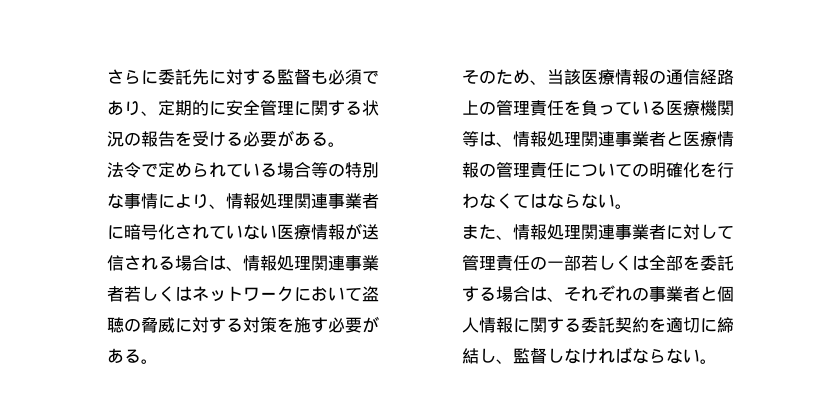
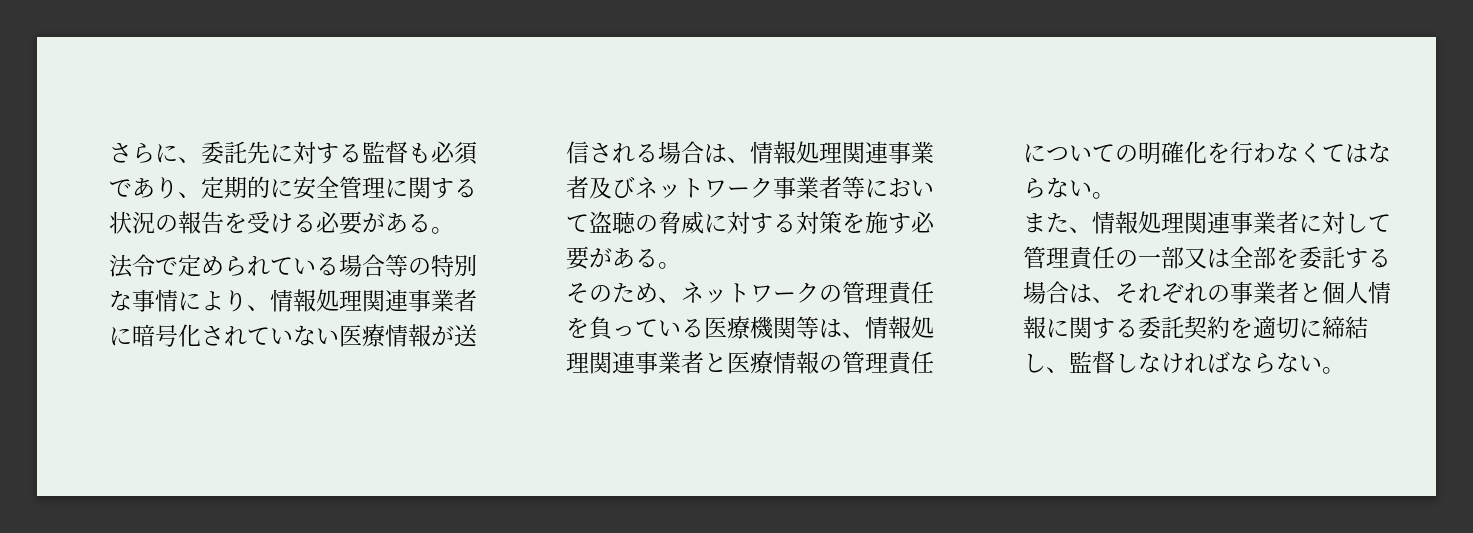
(158, 77) none -> [177,157,201,163] 、
[123,286,294,302] 若しくはネットワーク -> [588,176,865,199] 及びネットワーク事業者等
[546,69,734,85] [461,100,479,115] 当該医療情報の通信経路上 -> [680,282,819,303] ネットワーク
[580,255,632,271] 若しく -> [1183,248,1207,269] 又

